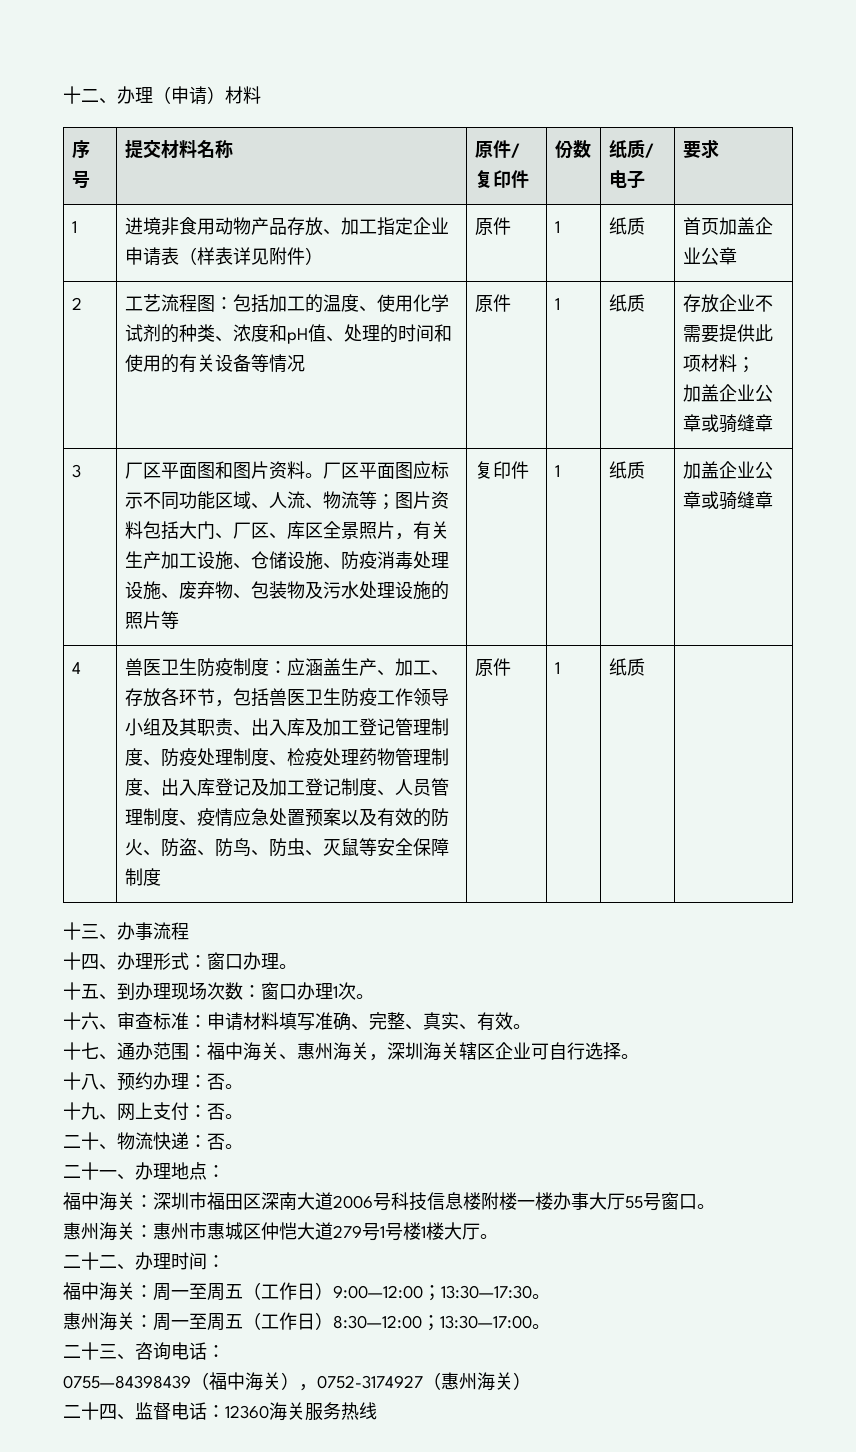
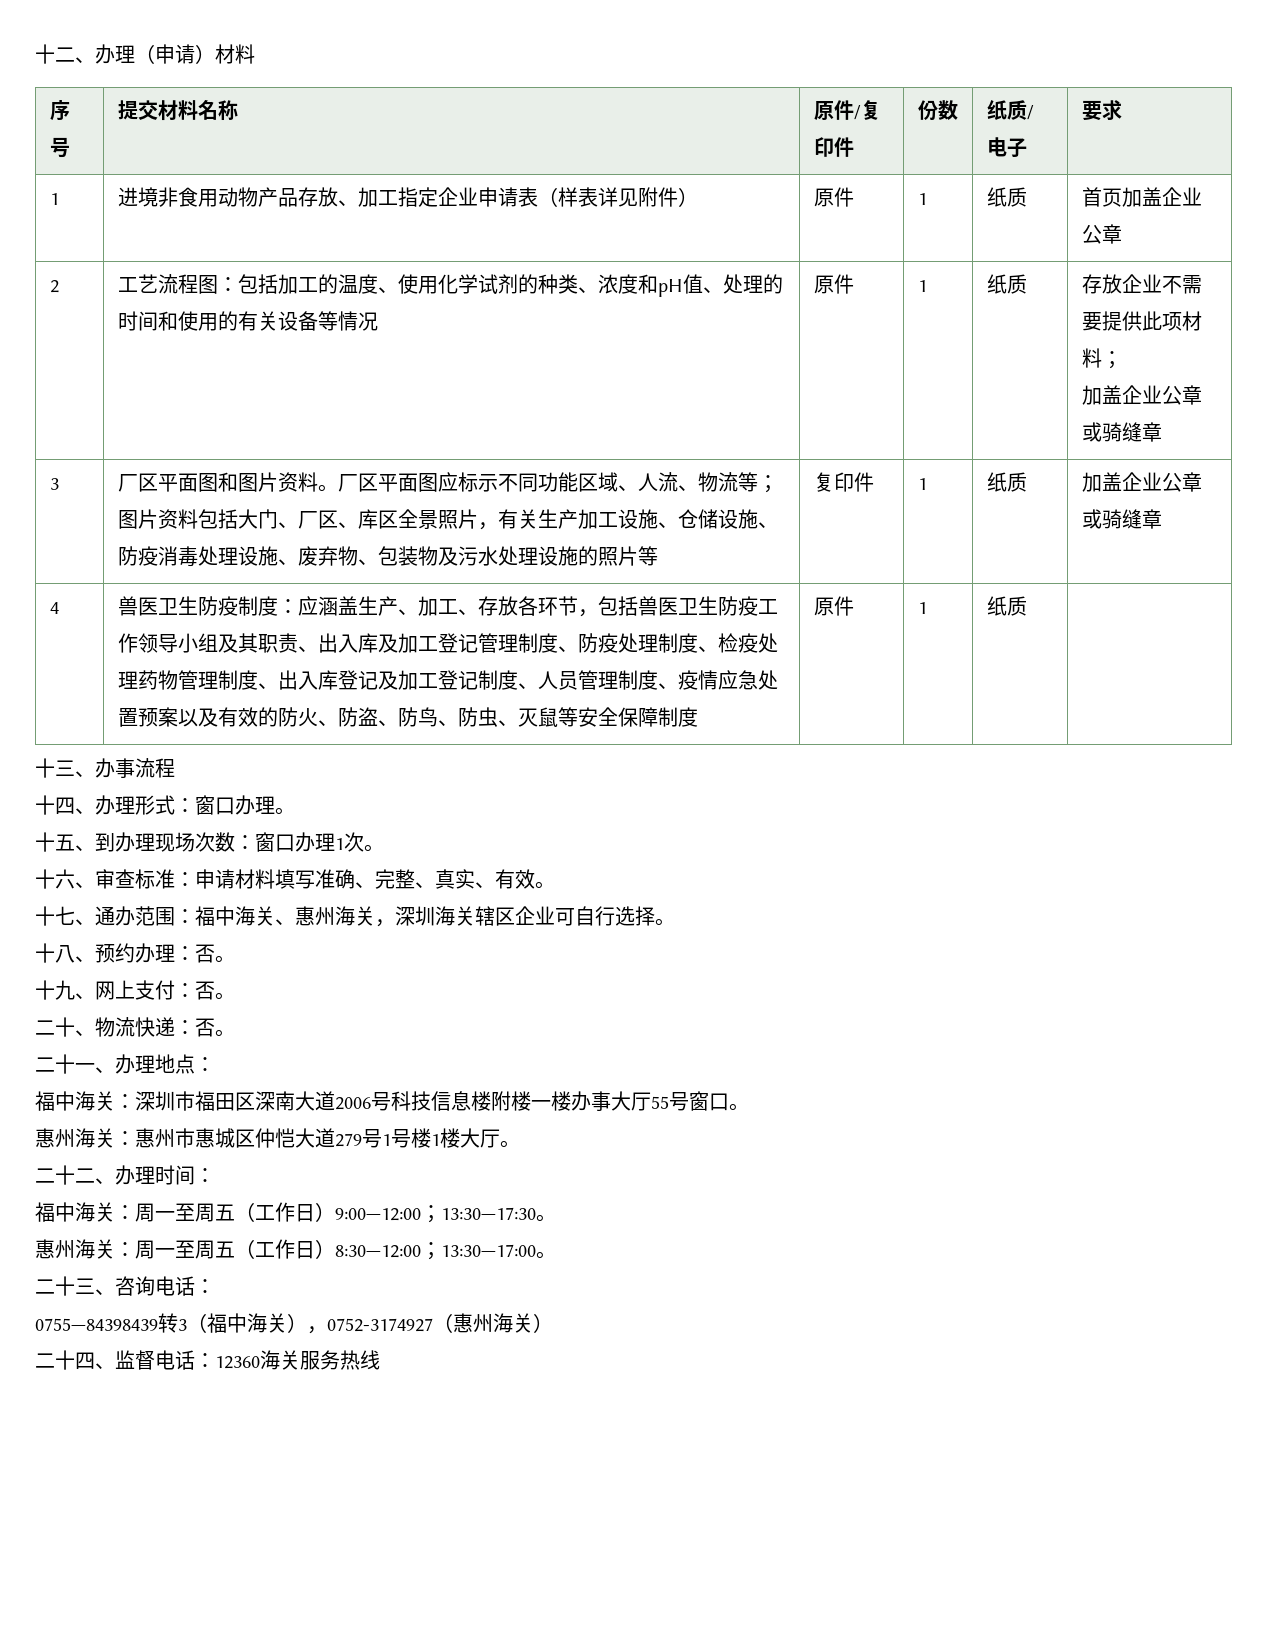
(191, 1382) none -> [158,1313,187,1333] 转3

